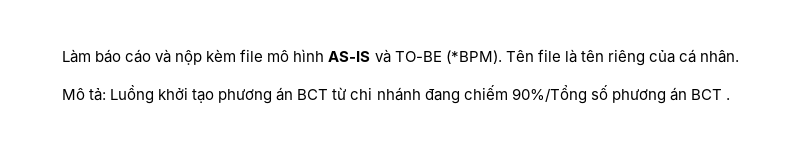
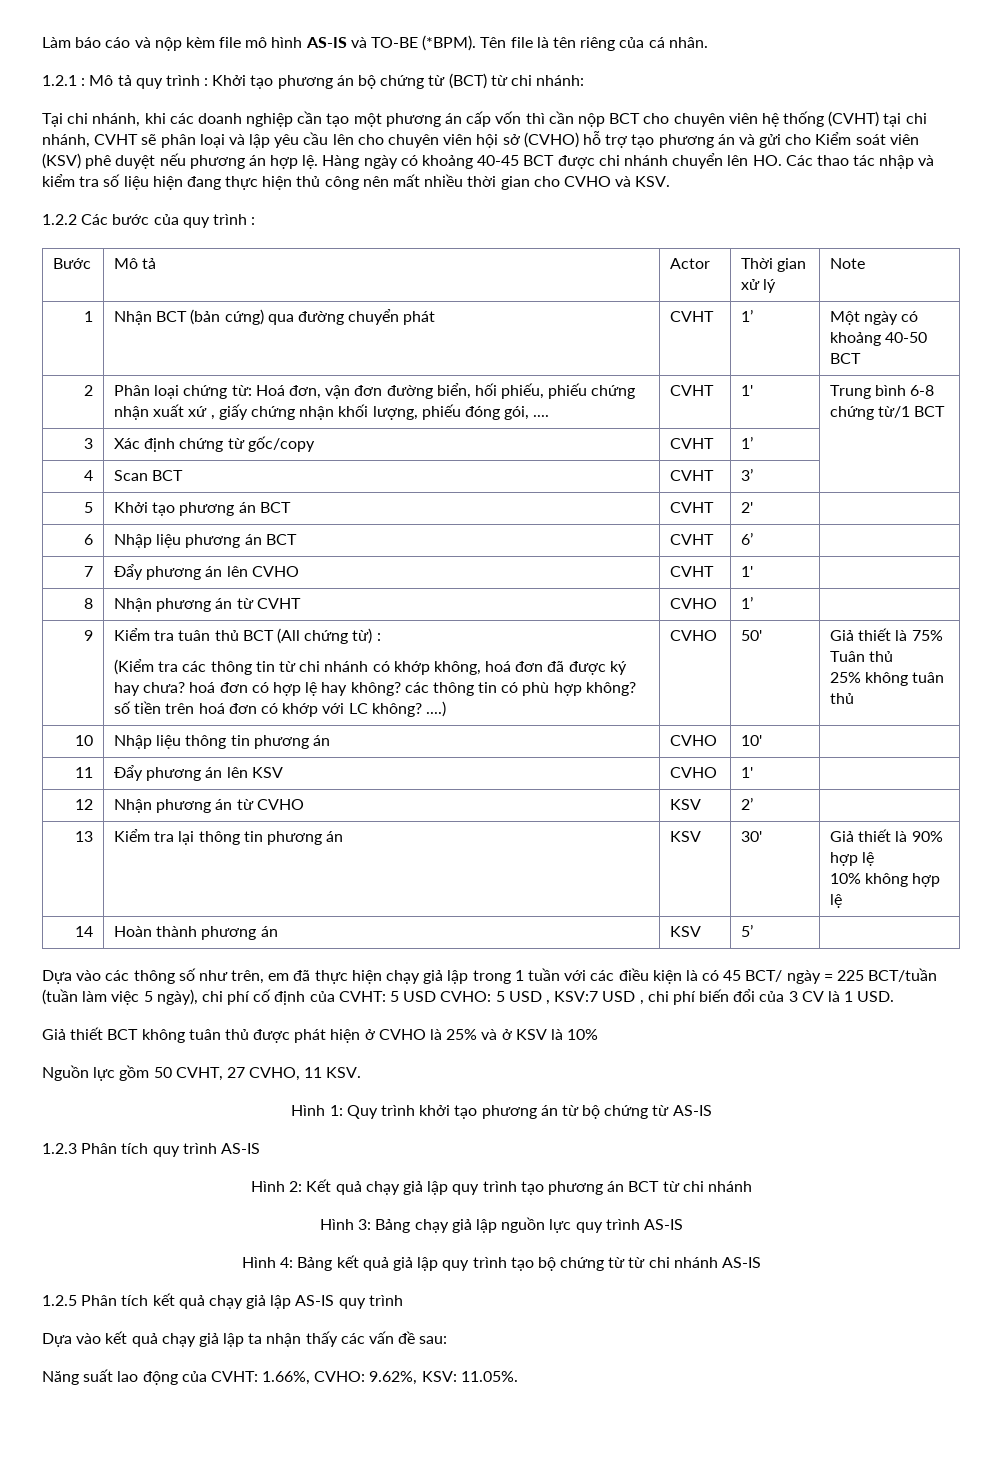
[62,85,730,104] Mô tả: Luồng khởi tạo phương án BCT từ chi nhánh đang chiếm 90%/Tổng số phương án BCT . -> [42,73,585,89] [42,111,927,127] [42,131,919,148] [42,153,935,169] [42,174,671,190] [42,214,256,228] [53,258,92,269] [114,258,157,269] [670,258,711,269] [741,258,807,272] [741,279,777,293] [830,258,866,269] [83,311,93,322] [114,309,436,325] [670,311,715,322] [741,309,754,322] [830,311,919,325] [830,332,928,346] [830,353,862,364] [83,385,93,396] [114,383,636,399] [114,404,550,420] [670,385,715,396] [741,385,754,396] [830,385,935,399] [830,406,946,420] [83,438,93,449] [114,436,315,452] [670,438,715,449] [741,436,754,449] [83,470,93,481] [114,470,184,481] [670,470,715,481] [741,468,754,481] [83,502,93,513] [114,502,291,516] [670,502,715,513] [741,502,754,513] [83,534,93,545] [114,534,297,548] [670,534,715,545] [741,532,754,545] [83,566,93,577] [114,564,299,580] [670,566,715,577] [741,566,754,577] [83,598,93,609] [114,598,301,612] [670,598,718,609] [741,596,754,609] [83,630,93,641] [114,628,381,644] [114,659,627,675] [114,682,636,696] [114,701,446,717] [670,630,718,641] [741,630,763,641] [830,628,943,641] [830,651,894,662] [830,672,945,686] [830,693,855,704] [74,735,93,746] [114,735,330,749] [670,735,718,746] [741,735,763,746] [74,767,93,778] [114,765,283,781] [670,767,718,778] [741,767,754,778] [74,799,93,810] [114,799,304,813] [670,799,702,810] [741,797,754,810] [74,831,93,842] [114,829,344,845] [670,831,702,842] [741,831,763,842] [830,829,943,842] [830,852,875,866] [830,873,941,887] [830,894,843,908] [74,926,93,937] [114,926,278,940] [670,926,702,937] [741,924,754,937] [42,968,938,984] [42,989,895,1005] [42,1027,599,1043] [42,1065,362,1081] [291,1105,712,1119] [42,1143,260,1157] [251,1179,752,1195] [320,1217,683,1233] [242,1255,761,1271] [42,1293,403,1309] [42,1331,448,1347] [42,1369,518,1385] 1.2.1 : Mô tả quy trình : Khởi tạo phương án bộ chứng từ (BCT) từ chi nhánh: // Tại chi nhánh, khi các doanh nghiệp cần tạo một phương án cấp vốn thì cần nộp BCT cho chuyên viên hệ thống (CVHT) tại chi nhánh, CVHT sẽ phân loại và lập yêu cầu lên cho chuyên viên hội sở (CVHO) hỗ trợ tạo phương án và gửi cho Kiểm soát viên (KSV) phê duyệt nếu phương án hợp lệ. Hàng ngày có khoảng 40-45 BCT được chi nhánh chuyển lên HO. Các thao tác nhập và kiểm tra số liệu hiện đang thực hiện thủ công nên mất nhiều thời gian cho CVHO và KSV. // 1.2.2 Các bước của quy trình : // Bước | Mô tả | Actor | Thời gian xử lý | Note // 1 | Nhận BCT (bản cứng) qua đường chuyển phát | CVHT | 1’ | Một ngày có khoảng 40-50 BCT // 2 | Phân loại chứng từ: Hoá đơn, vận đơn đường biển, hối phiếu, phiếu chứng nhận xuất xứ , giấy chứng nhận khối lượng, phiếu đóng gói, .... | CVHT | 1' | Trung bình 6-8 chứng từ/1 BCT // 3 | Xác định chứng từ gốc/copy | CVHT | 1’ | // 4 | Scan BCT | CVHT | 3’ | // 5 | Khởi tạo phương án BCT | CVHT | 2' | // 6 | Nhập liệu phương án BCT | CVHT | 6’ | // 7 | Đẩy phương án lên CVHO | CVHT | 1' | // 8 | Nhận phương án từ CVHT | CVHO | 1’ | // 9 | Kiểm tra tuân thủ BCT (All chứng từ) : // (Kiểm tra các thông tin từ chi nhánh có khớp không, hoá đơn đã được ký hay chưa? hoá đơn có hợp lệ hay không? các thông tin có phù hợp không? số tiền trên hoá đơn có khớp với LC không? ....) | CVHO | 50' | Giả thiết là 75% Tuân thủ // 25% không tuân thủ // 10 | Nhập liệu thông tin phương án | CVHO | 10' | // 11 | Đẩy phương án lên KSV | CVHO | 1' | // 12 | Nhận phương án từ CVHO | KSV | 2’ | // 13 | Kiểm tra lại thông tin phương án | KSV | 30' | Giả thiết là 90% hợp lệ // 10% không hợp lệ // 14 | Hoàn thành phương án | KSV | 5’ | // Dựa vào các thông số như trên, em đã thực hiện chạy giả lập trong 1 tuần với các điều kiện là có 45 BCT/ ngày = 225 BCT/tuần (tuần làm việc 5 ngày), chi phí cố định của CVHT: 5 USD CVHO: 5 USD , KSV:7 USD , chi phí biến đổi của 3 CV là 1 USD. // Giả thiết BCT không tuân thủ được phát hiện ở CVHO là 25% và ở KSV là 10% // Nguồn lực gồm 50 CVHT, 27 CVHO, 11 KSV. // Hình 1: Quy trình khởi tạo phương án từ bộ chứng từ AS-IS // 1.2.3 Phân tích quy trình AS-IS // Hình 2: Kết quả chạy giả lập quy trình tạo phương án BCT từ chi nhánh // Hình 3: Bảng chạy giả lập nguồn lực quy trình AS-IS // Hình 4: Bảng kết quả giả lập quy trình tạo bộ chứng từ từ chi nhánh AS-IS // 1.2.5 Phân tích kết quả chạy giả lập AS-IS quy trình // Dựa vào kết quả chạy giả lập ta nhận thấy các vấn đề sau: // Năng suất lao động của CVHT: 1.66%, CVHO: 9.62%, KSV: 11.05%.

